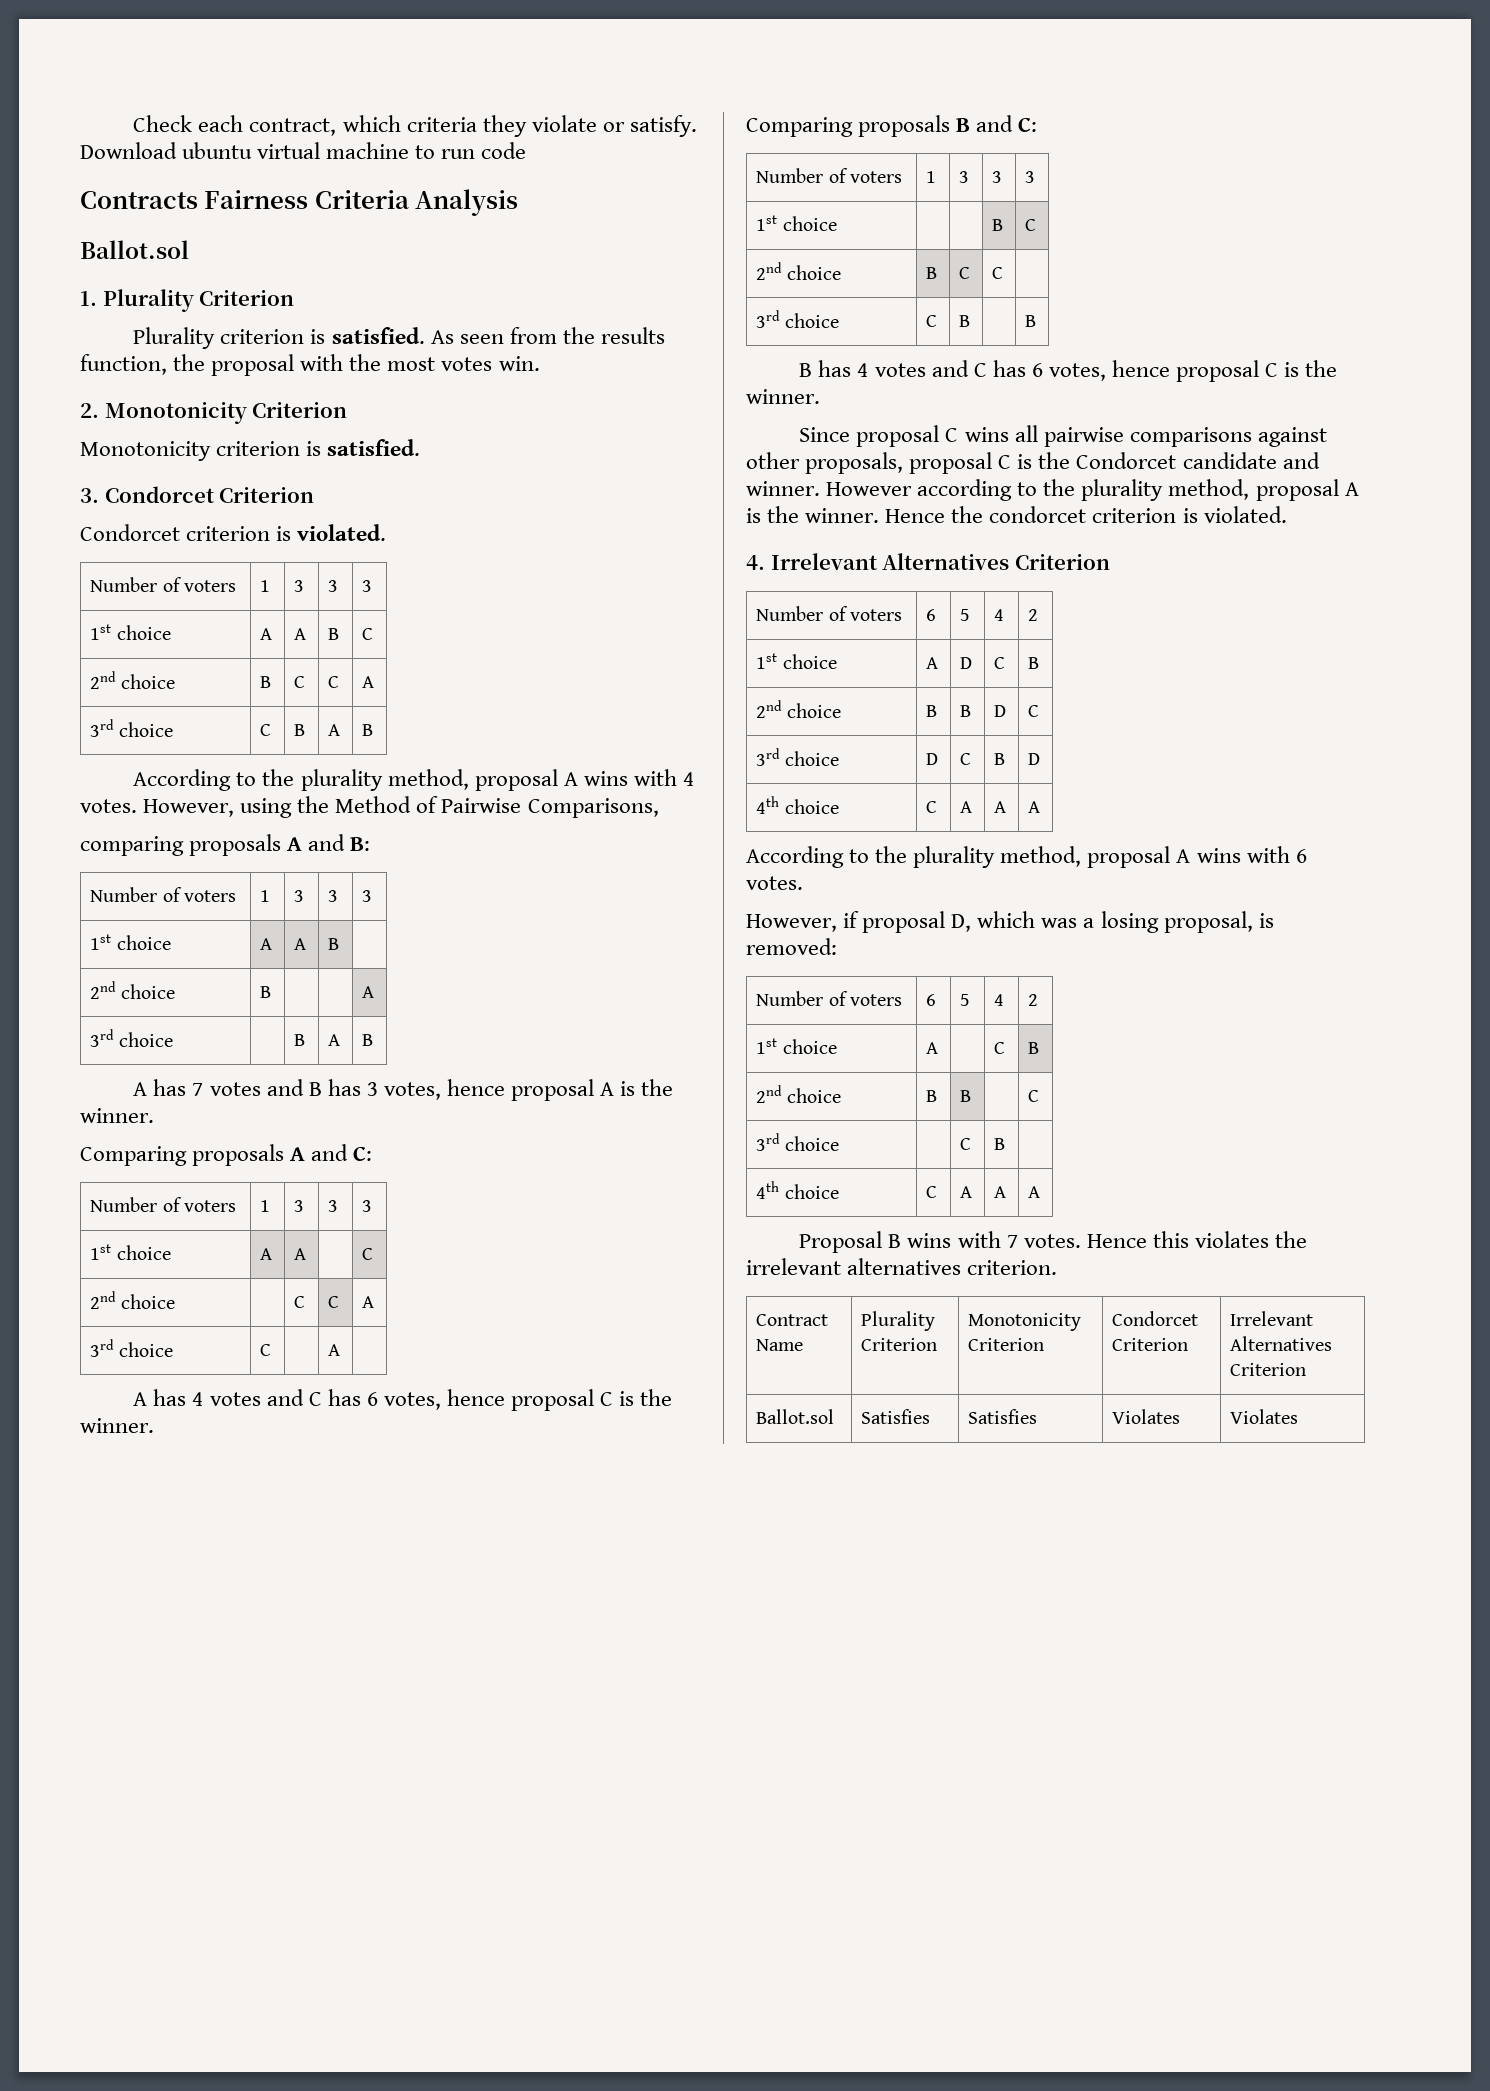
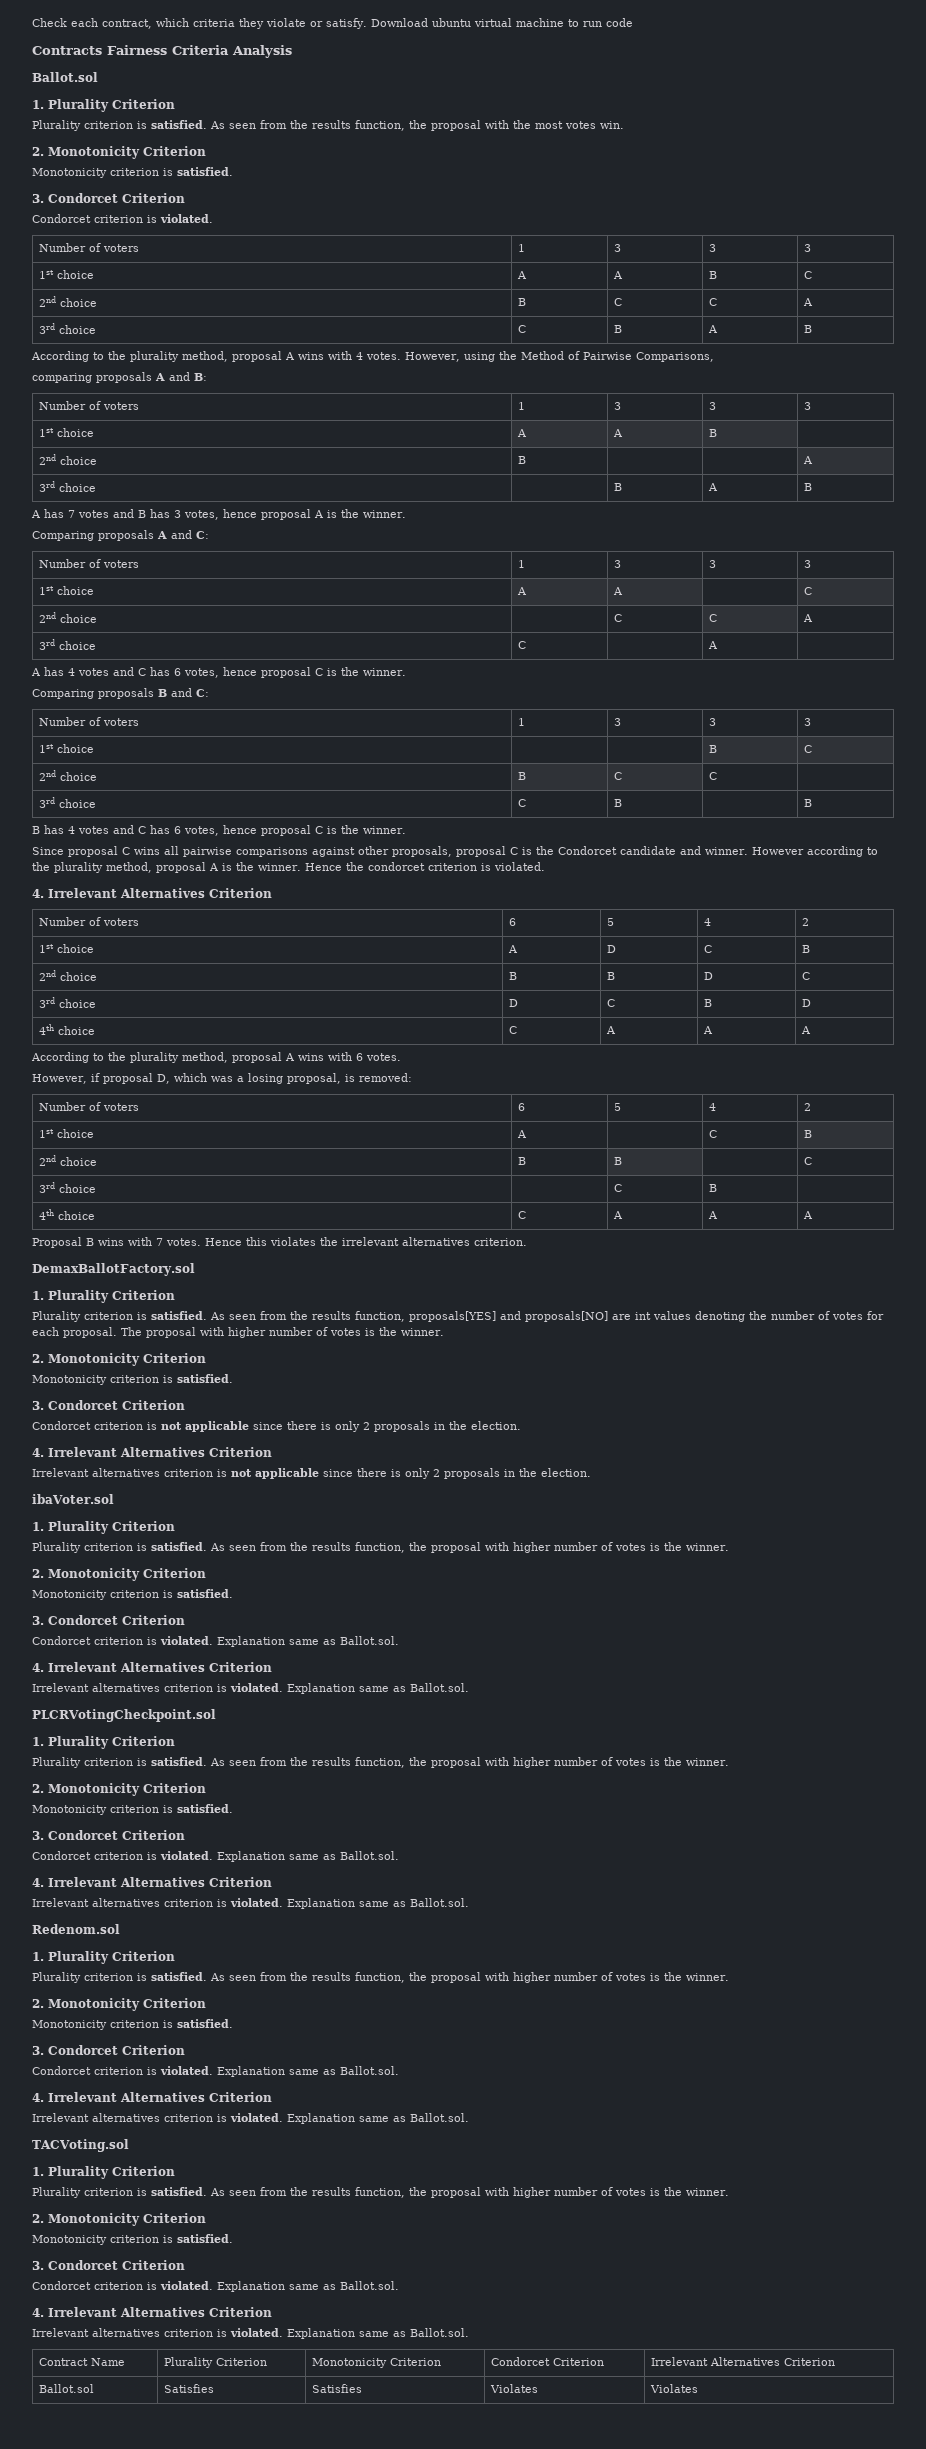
(1058, 1267) none -> [32,1263,195,1276] [32,1290,175,1303] [32,1311,884,1322] [32,1327,444,1338] [32,1353,206,1366] [32,1374,233,1385] [32,1400,185,1410] [32,1421,521,1432] [32,1447,272,1457] [32,1468,591,1479] [32,1494,114,1504] [32,1521,175,1534] [32,1542,729,1553] [32,1568,206,1581] [32,1589,233,1600] [32,1615,185,1625] [32,1636,399,1647] [32,1662,272,1672] [32,1683,469,1694] [32,1709,216,1722] [32,1736,175,1749] [32,1757,729,1768] [32,1783,206,1796] [32,1804,233,1815] [32,1830,185,1840] [32,1851,399,1862] [32,1877,272,1887] [32,1898,469,1909] [32,1924,120,1934] [32,1951,175,1964] [32,1972,729,1983] [32,1998,206,2011] [32,2019,233,2030] [32,2045,185,2055] [32,2066,399,2077] [32,2092,272,2102] [32,2113,469,2124] [32,2139,129,2152] [32,2166,175,2179] [32,2187,729,2198] [32,2213,206,2226] [32,2234,233,2245] [32,2260,185,2270] [32,2281,399,2292] [32,2307,272,2317] [32,2328,469,2339] // DemaxBallotFactory.sol // 1. Plurality Criterion // Plurality criterion is satisfied. As seen from the results function, proposals[YES] and proposals[NO] are int values denoting the number of votes for each proposal. The proposal with higher number of votes is the winner. // 2. Monotonicity Criterion // Monotonicity criterion is satisfied. // 3. Condorcet Criterion // Condorcet criterion is not applicable since there is only 2 proposals in the election. // 4. Irrelevant Alternatives Criterion // Irrelevant alternatives criterion is not applicable since there is only 2 proposals in the election. // ibaVoter.sol // 1. Plurality Criterion // Plurality criterion is satisfied. As seen from the results function, the proposal with higher number of votes is the winner. // 2. Monotonicity Criterion // Monotonicity criterion is satisfied. // 3. Condorcet Criterion // Condorcet criterion is violated. Explanation same as Ballot.sol. // 4. Irrelevant Alternatives Criterion // Irrelevant alternatives criterion is violated. Explanation same as Ballot.sol. // PLCRVotingCheckpoint.sol // 1. Plurality Criterion // Plurality criterion is satisfied. As seen from the results function, the proposal with higher number of votes is the winner. // 2. Monotonicity Criterion // Monotonicity criterion is satisfied. // 3. Condorcet Criterion // Condorcet criterion is violated. Explanation same as Ballot.sol. // 4. Irrelevant Alternatives Criterion // Irrelevant alternatives criterion is violated. Explanation same as Ballot.sol. // Redenom.sol // 1. Plurality Criterion // Plurality criterion is satisfied. As seen from the results function, the proposal with higher number of votes is the winner. // 2. Monotonicity Criterion // Monotonicity criterion is satisfied. // 3. Condorcet Criterion // Condorcet criterion is violated. Explanation same as Ballot.sol. // 4. Irrelevant Alternatives Criterion // Irrelevant alternatives criterion is violated. Explanation same as Ballot.sol. // TACVoting.sol // 1. Plurality Criterion // Plurality criterion is satisfied. As seen from the results function, the proposal with higher number of votes is the winner. // 2. Monotonicity Criterion // Monotonicity criterion is satisfied. // 3. Condorcet Criterion // Condorcet criterion is violated. Explanation same as Ballot.sol. // 4. Irrelevant Alternatives Criterion // Irrelevant alternatives criterion is violated. Explanation same as Ballot.sol.

